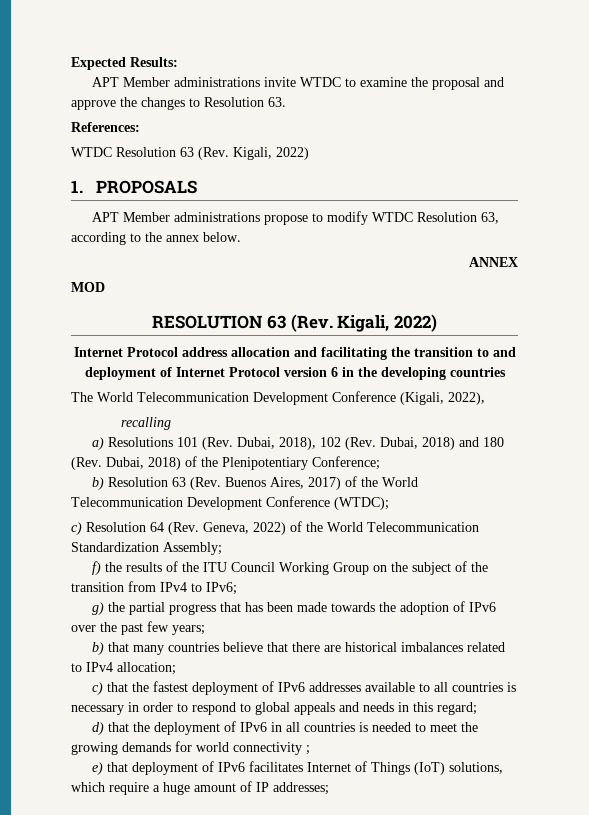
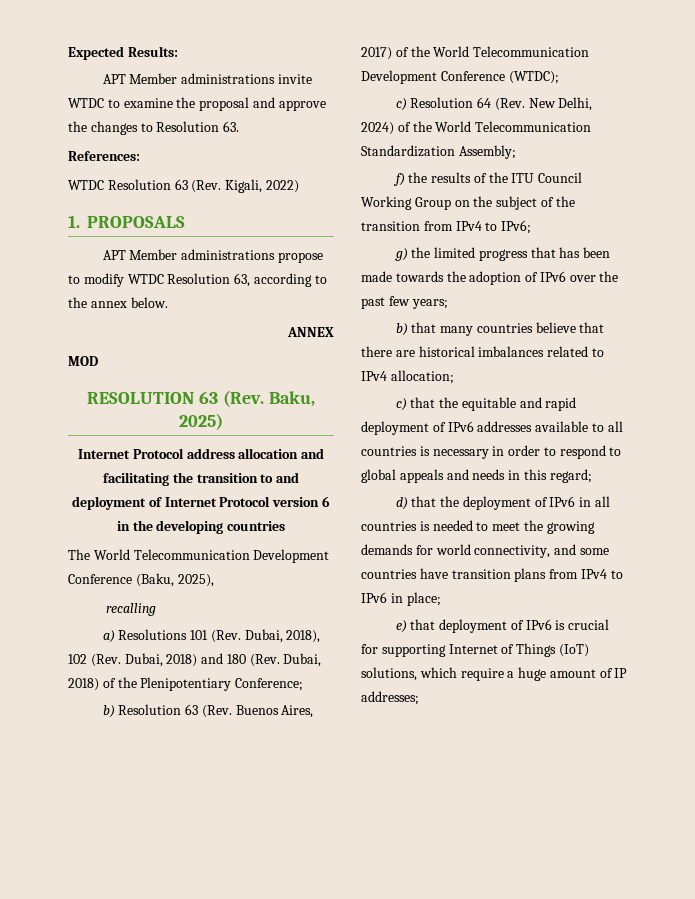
[337,314,437,332] Kigali, 2022) -> [268,391,315,407] [179,413,223,430] Baku, 2025)
[400,392,485,405] (Kigali, 2022), -> [135,573,214,587] (Baku, 2025),
[203,522,286,535] Geneva, 2022) -> [528,97,593,111] [361,122,394,135] New Delhi, 2024)
[129,602,166,615] partial -> [434,247,476,258] limited
[153,681,189,692] fastest -> [461,397,577,411] equitable and rapid
[233,742,310,755] connectivity ; -> [474,544,609,558] [361,568,623,582] [361,592,441,606] connectivity, and some countries have transition plans from IPv4 to IPv6 in place;
[249,761,304,772] facilitates -> [555,619,610,630] [361,644,446,657] is crucial for supporting

